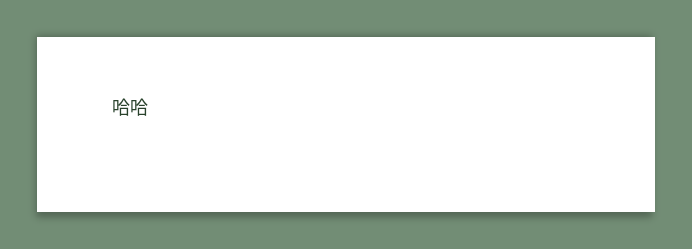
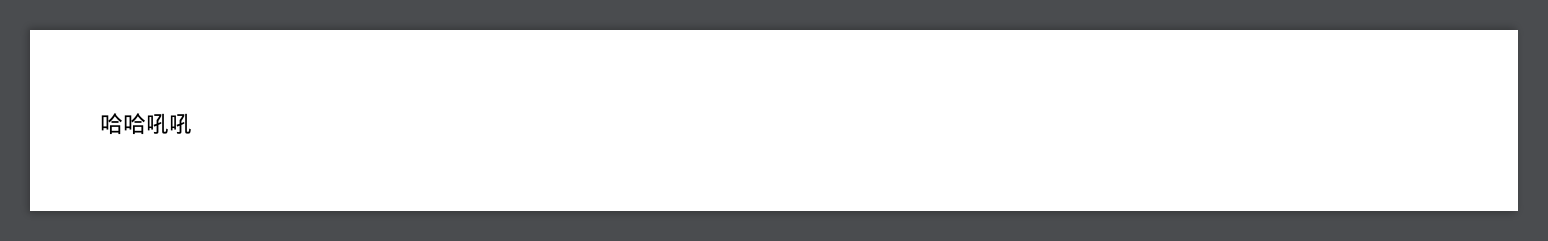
(148, 107) none -> [146,113,192,134] 吼吼

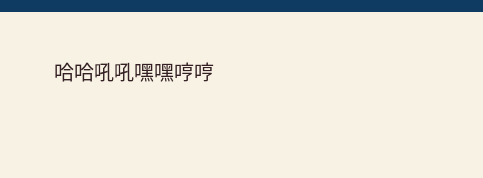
(192, 123) none -> [134,62,214,82] 嘿嘿哼哼

